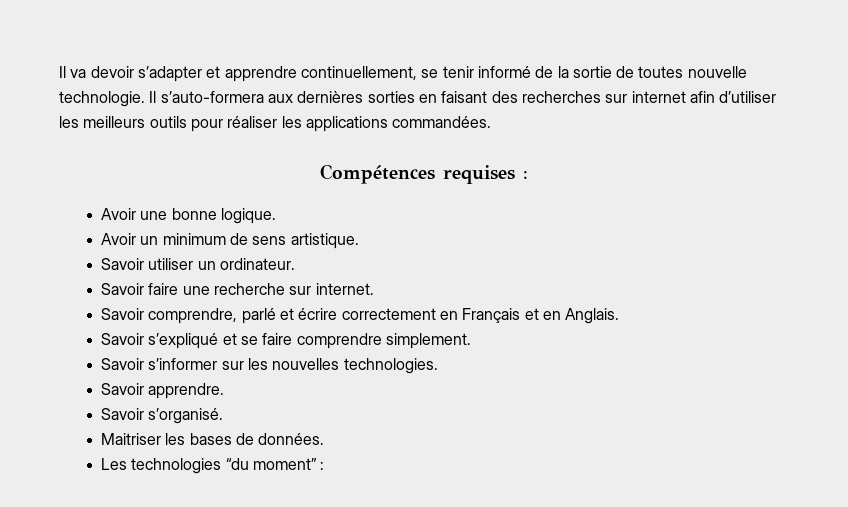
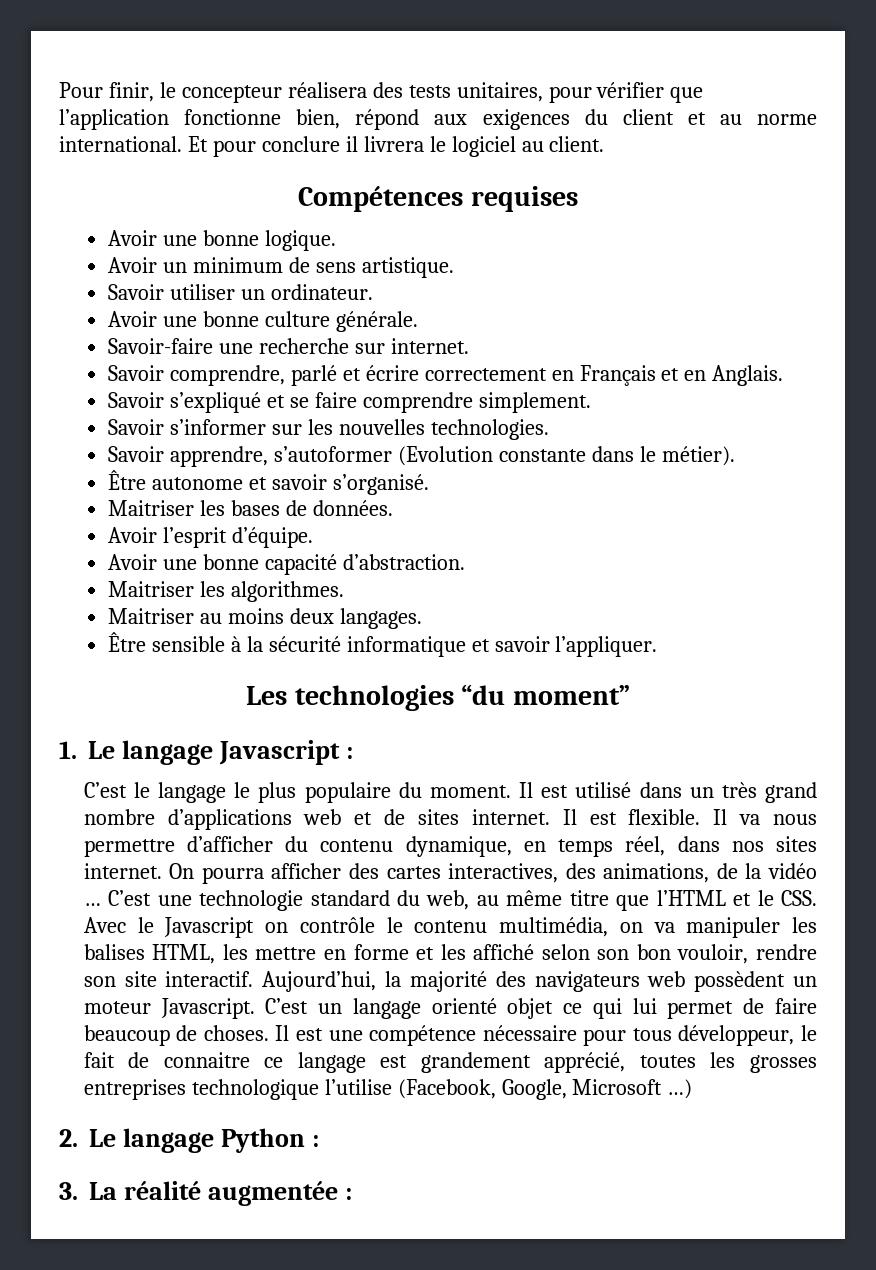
[59,66,747,82] [59,91,777,107] [59,116,492,132] Il va devoir s’adapter et apprendre continuellement, se tenir informé de la sortie de toutes nouvelle technologie. Il s’auto-formera aux dernières sorties en faisant des recherches sur internet afin d’utiliser les meilleurs outils pour réaliser les applications commandées. -> [59,82,704,103] [59,109,818,130] [59,136,605,157] Pour finir, le concepteur réalisera des tests unitaires, pour vérifier que l’application fonctionne bien, répond aux exigences du client et au norme international. Et pour conclure il livrera le logiciel au client.
[523,171,528,179] : -> (578, 199) none
[101,283,179,295] Savoir faire -> [107,311,418,332] [107,338,213,354] Avoir une bonne culture générale. // Savoir-faire
[148,383,225,399] [101,408,145,420] apprendre. // Savoir -> [169,446,735,467] [107,470,327,490] apprendre, s’autoformer (Evolution constante dans le métier). // Être autonome et savoir
[101,458,317,474] Les technologies “du moment” -> [107,527,313,548] [107,554,465,575] [107,581,344,602] [107,608,422,629] [107,632,658,657] [246,684,630,711] [59,740,353,765] [83,782,817,803] [83,809,818,830] [83,836,817,857] [83,863,817,884] [83,890,818,911] [83,917,817,938] [83,944,817,964] [83,971,818,992] [83,998,817,1019] [83,1025,817,1046] [83,1052,817,1073] [83,1079,693,1100] [59,1128,319,1153] [59,1181,338,1206] Avoir l’esprit d’équipe. // Avoir une bonne capacité d’abstraction. // Maitriser les algorithmes. // Maitriser au moins deux langages. // Être sensible à la sécurité informatique et savoir l’appliquer. // Les technologies “du moment” // 1. Le langage Javascript : // C’est le langage le plus populaire du moment. Il est utilisé dans un très grand nombre d’applications web et de sites internet. Il est flexible. Il va nous permettre d’afficher du contenu dynamique, en temps réel, dans nos sites internet. On pourra afficher des cartes interactives, des animations, de la vidéo … C’est une technologie standard du web, au même titre que l’HTML et le CSS. Avec le Javascript on contrôle le contenu multimédia, on va manipuler les balises HTML, les mettre en forme et les affiché selon son bon vouloir, rendre son site interactif. Aujourd’hui, la majorité des navigateurs web possèdent un moteur Javascript. C’est un langage orienté objet ce qui lui permet de faire beaucoup de choses. Il est une compétence nécessaire pour tous développeur, le fait de connaitre ce langage est grandement apprécié, toutes les grosses entreprises technologique l’utilise (Facebook, Google, Microsoft …) // 2. Le langage Python : // 3. La réalité augmentée

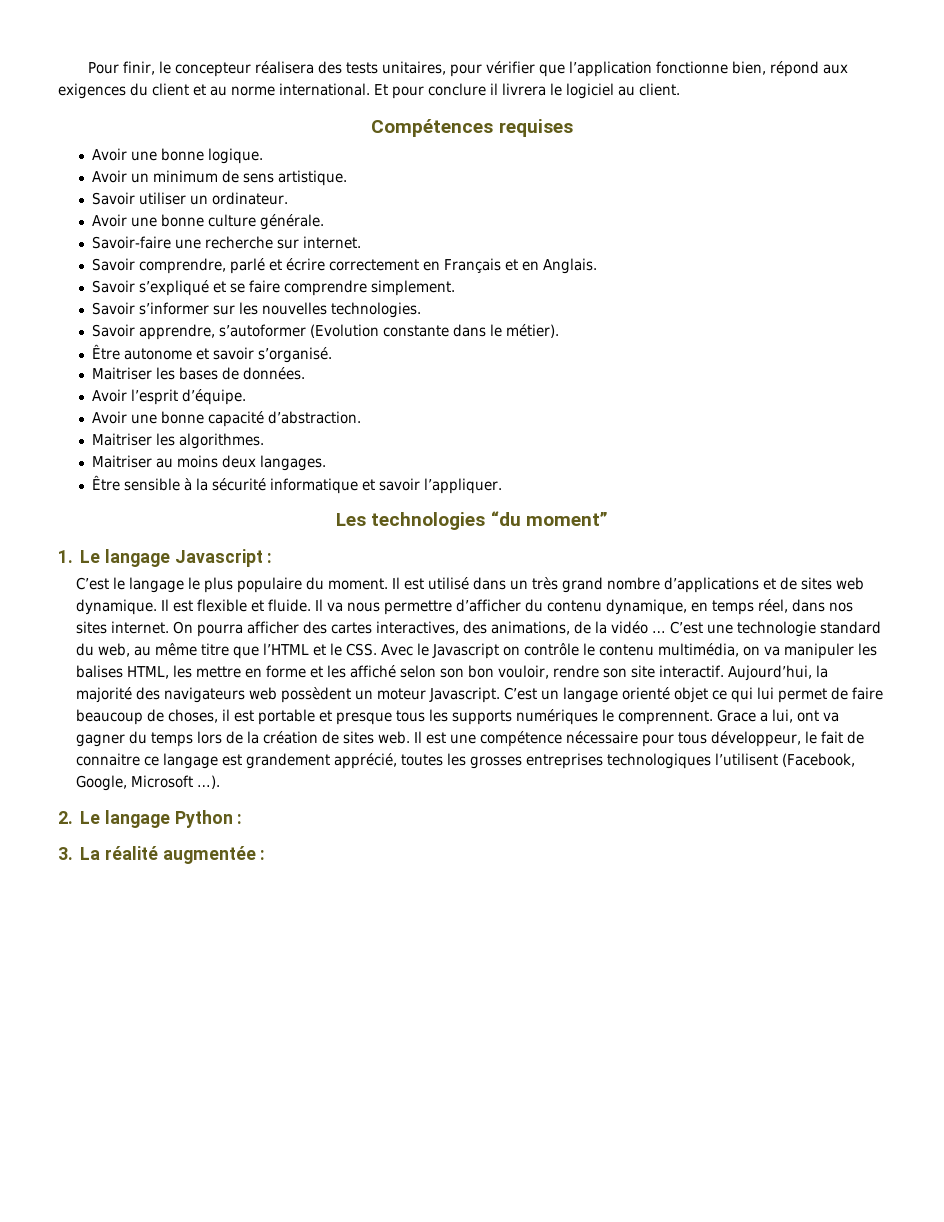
[303,809,342,825] web -> (759, 585) none
[471,809,701,825] internet. Il est flexible. -> [835,577,864,590] [75,599,311,615] web dynamique. Il est flexible et fluide.
[203,1025,269,1041] choses. -> [167,709,839,725] [75,731,410,747] choses, il est portable et presque tous les supports numériques le comprennent. Grace a lui, ont va gagner du temps lors de la création de sites web.
[191,1079,392,1100] technologique l’utilise -> [606,753,778,769] technologiques l’utilisent
[667,1079,693,1099] …) -> [196,775,220,789] …).

